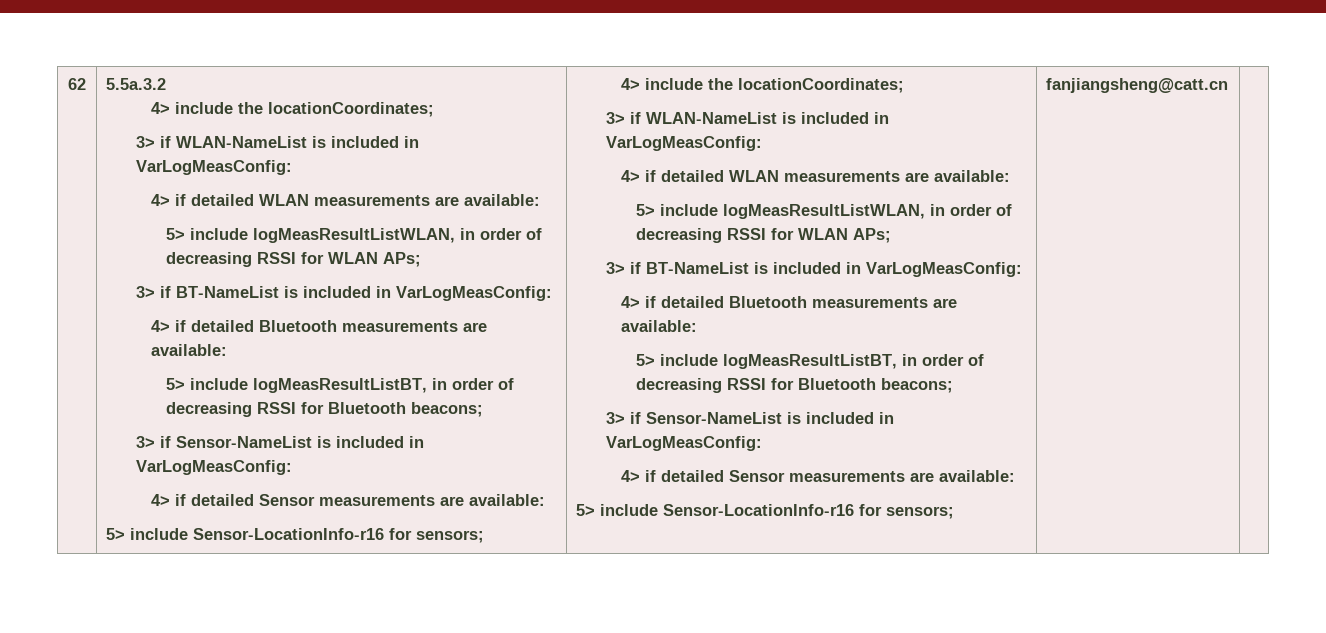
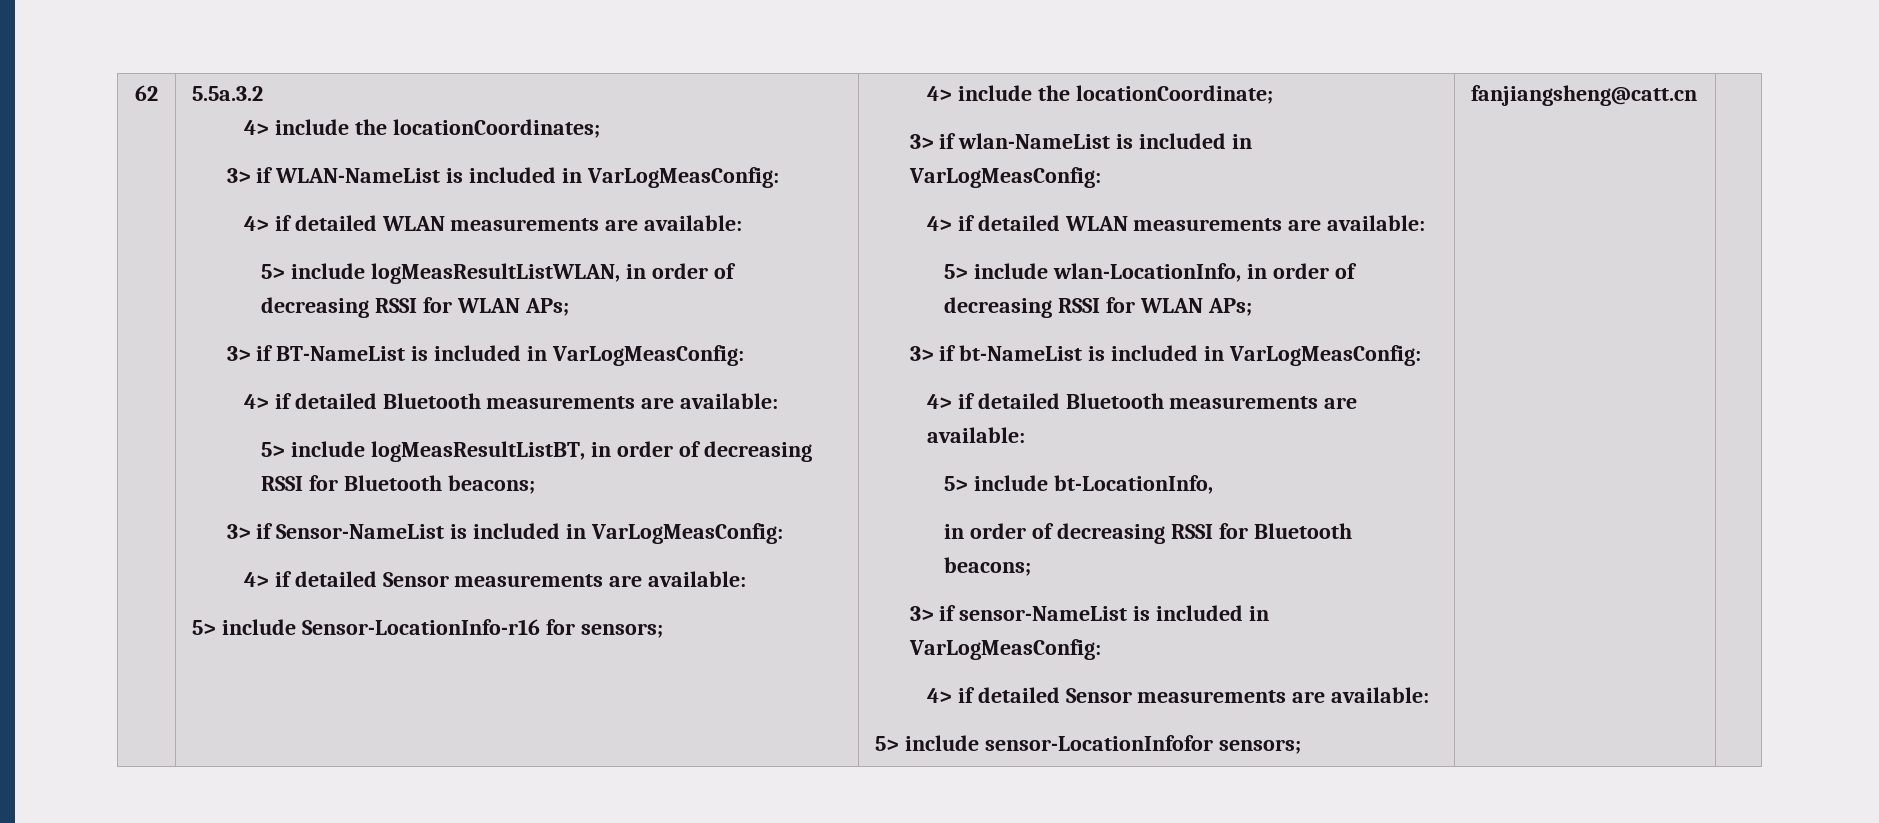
[738,78,905,93] [606,112,778,124] locationCoordinates; // 3> if WLAN-NameList -> [1075,85,1273,104] [909,133,1111,149] locationCoordinate; // 3> if wlan-NameList
[723,204,926,219] logMeasResultListWLAN, -> [1052,263,1241,282] wlan-LocationInfo,
[646,262,750,274] BT-NameList -> [959,345,1083,361] bt-NameList
[723,354,898,369] logMeasResultListBT, -> [1053,475,1213,494] bt-LocationInfo, //
[646,412,783,424] Sensor-NameList -> [959,606,1128,621] sensor-NameList
[663,504,883,516] Sensor-LocationInfo-r16 for -> [984,735,1213,751] sensor-LocationInfofor

